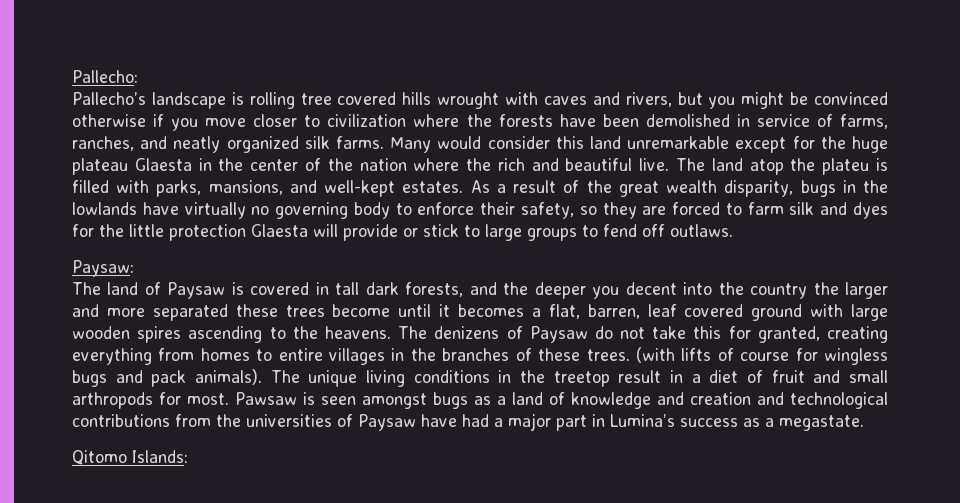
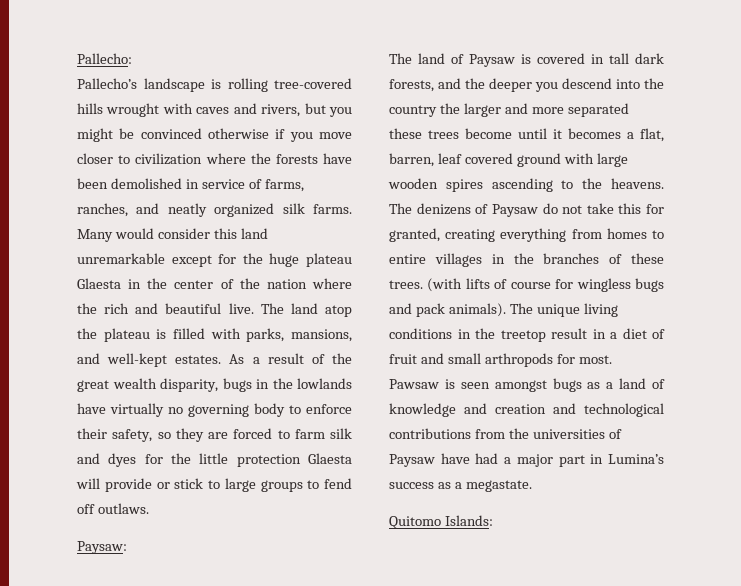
[300,92,397,105] tree covered -> [274,78,352,89] tree-covered
[822,158,870,175] plateu -> [103,328,150,342] plateau
[625,282,677,295] decent -> [562,78,612,89] descend
[72,450,127,465] Qitomo -> [389,516,441,529] Quitomo

